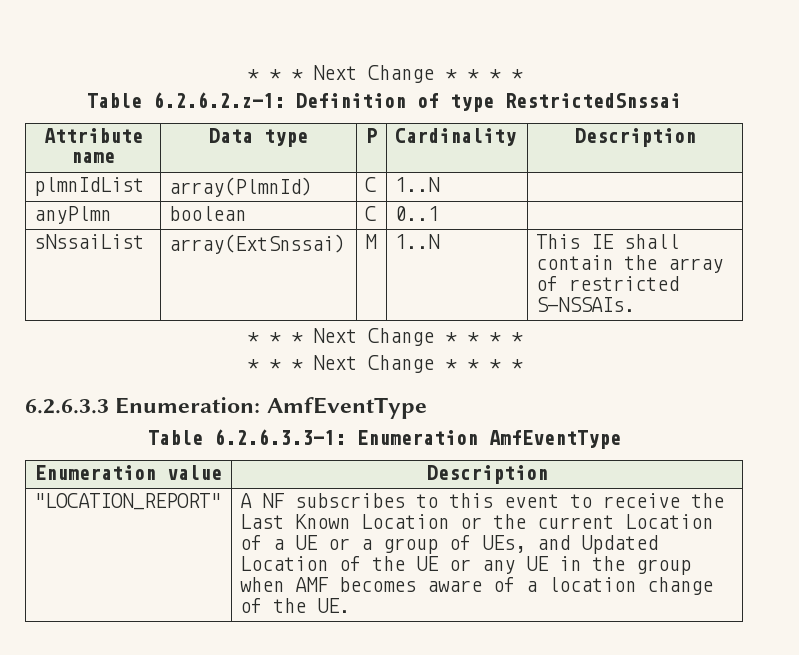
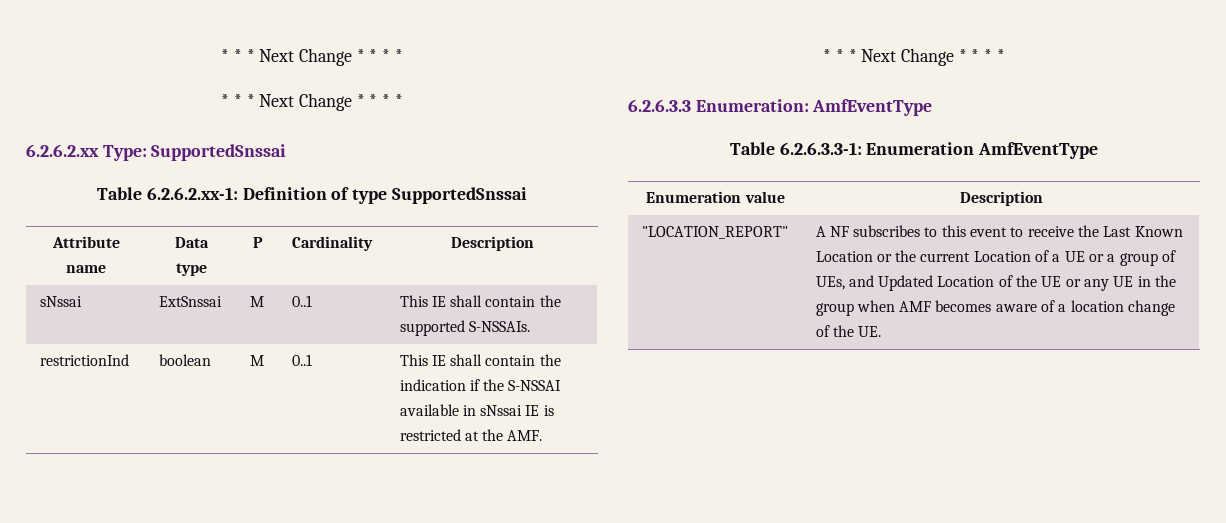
[246,65,523,83] [87,92,285,108] * * * Next Change * * * * // Table 6.2.6.2.z-1: -> [221,48,403,66] [221,93,403,111] [26,144,287,161] [97,187,238,200] * * * Next Change * * * * // * * * Next Change * * * * // 6.2.6.2.xx Type: SupportedSnssai // Table 6.2.6.2.xx-1:
[505,93,681,108] RestrictedSnssai -> [391,187,527,204] SupportedSnssai
[34,177,145,196] [169,177,313,197] [365,177,377,192] [395,177,441,192] [34,206,112,224] [169,206,247,221] [365,206,377,221] [395,206,440,221] [34,234,145,249] [169,234,346,254] [365,234,378,249] [395,234,441,249] [536,234,680,249] [536,255,724,273] [536,276,680,291] [536,297,636,312] [246,328,523,346] plmnIdList | array(PlmnId) | C | 1..N | // anyPlmn | boolean | C | 0..1 | // sNssaiList | array(ExtSnssai) | M | 1..N | This IE shall contain the array of restricted S-NSSAIs. // * * * Next Change * * * * -> [39,296,82,307] [158,296,222,307] [249,296,264,307] [291,295,312,307] [399,295,561,307] [399,320,530,336] [39,354,129,366] [158,354,211,366] [249,355,264,366] [291,354,312,366] [399,354,561,366] [399,379,562,391] [399,404,554,416] [399,429,543,441] sNssai | ExtSnssai | M | 0..1 | This IE shall contain the supported S-NSSAIs. // restrictionInd | boolean | M | 0..1 | This IE shall contain the indication if the S-NSSAI available in sNssai IE is restricted at the AMF.

